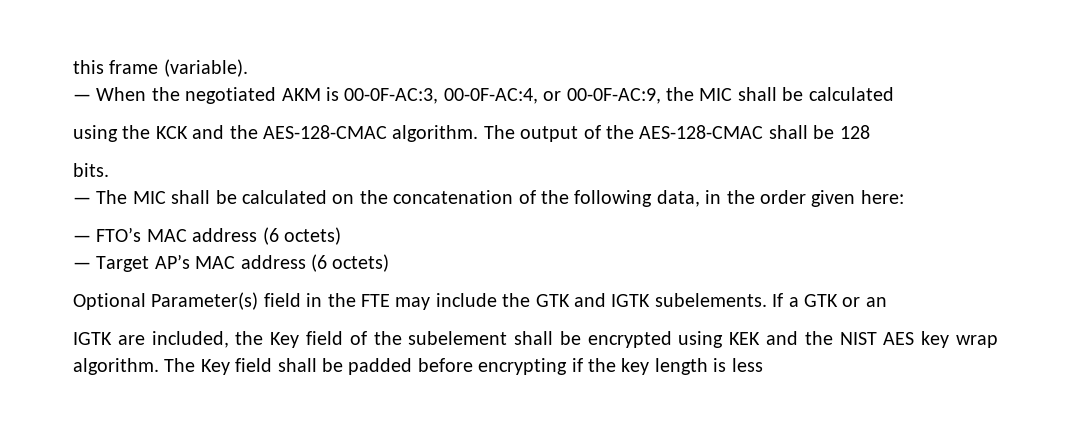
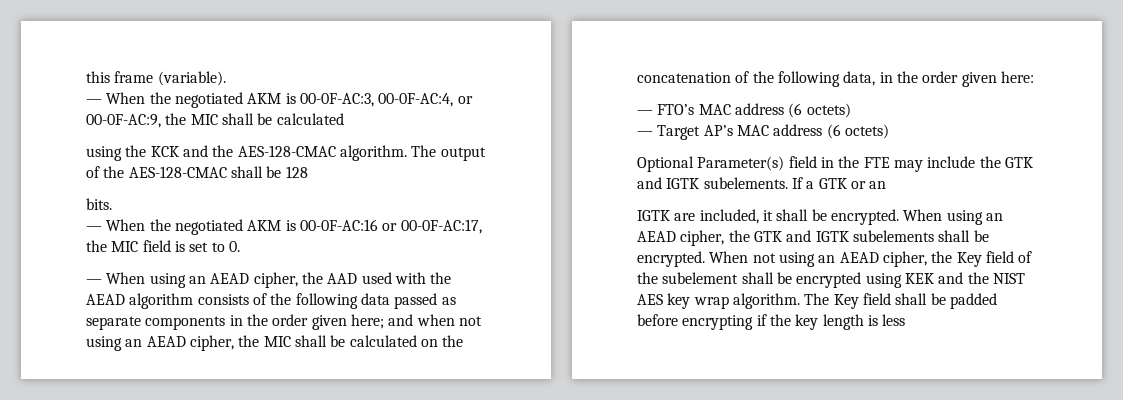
[96,190,128,204] The -> [106,219,482,235] [86,240,240,252] [86,272,452,288] [86,293,456,309] [86,314,482,330] [86,335,260,351] When the negotiated AKM is 00-0F-AC:16 or 00-0F-AC:17, the MIC field is set to 0. // — When using an AEAD cipher, the AAD used with the AEAD algorithm consists of the following data passed as separate components in the order given here; and when not using an AEAD cipher, the
(229, 339) none -> [762,209,1003,225] [637,230,989,246] [637,251,927,267] it shall be encrypted. When using an AEAD cipher, the GTK and IGTK subelements shall be encrypted. When not using an AEAD cipher,

